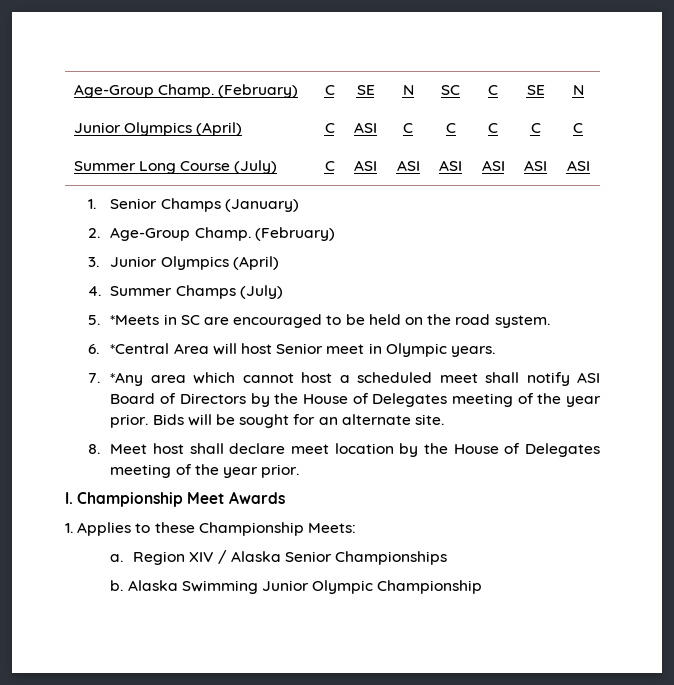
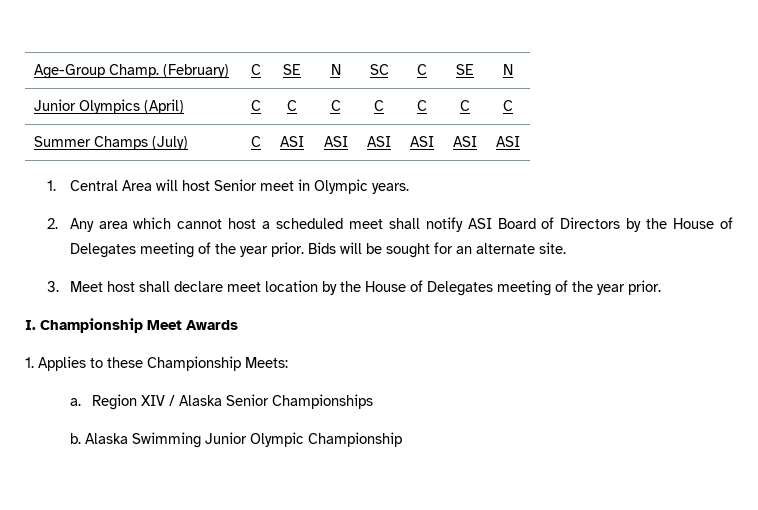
[354,122,377,133] ASI -> [287,100,297,111] C
[139,161,231,174] Long Course -> [94,136,149,150] Champs
[110,198,299,212] [87,227,335,241] [87,256,279,270] [87,285,283,299] [87,314,550,328] [87,343,170,354] Senior Champs (January) // 2. Age-Group Champ. (February) // 3. Junior Olympics (April) // 4. Summer Champs (July) // 5. *Meets in SC are encouraged to be held on the road system. // 6. *Central -> [69,180,118,191] Central
[87,372,144,386] 7. *Any -> [47,218,94,232] 2. Any
[87,444,100,454] 8. -> [47,281,60,292] 3.

